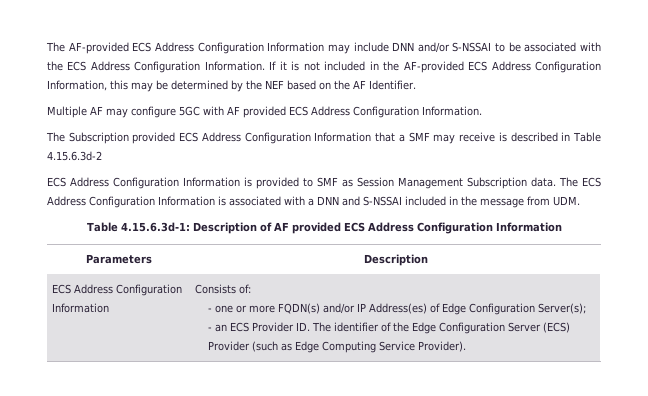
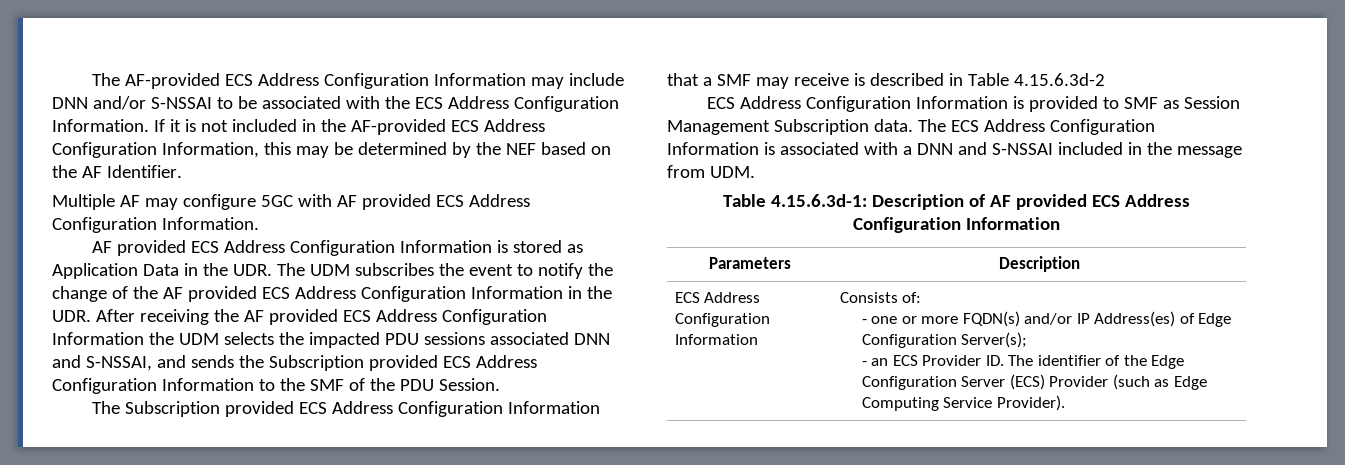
(482, 111) none -> [92,240,584,256] [52,263,613,279] [52,286,612,302] [52,309,547,325] [52,332,610,348] [52,355,537,371] [52,378,500,394] // AF provided ECS Address Configuration Information is stored as Application Data in the UDR. The UDM subscribes the event to notify the change of the AF provided ECS Address Configuration Information in the UDR. After receiving the AF provided ECS Address Configuration Information the UDM selects the impacted PDU sessions associated DNN and S-NSSAI, and sends the Subscription provided ECS Address Configuration Information to the SMF of the PDU Session.

